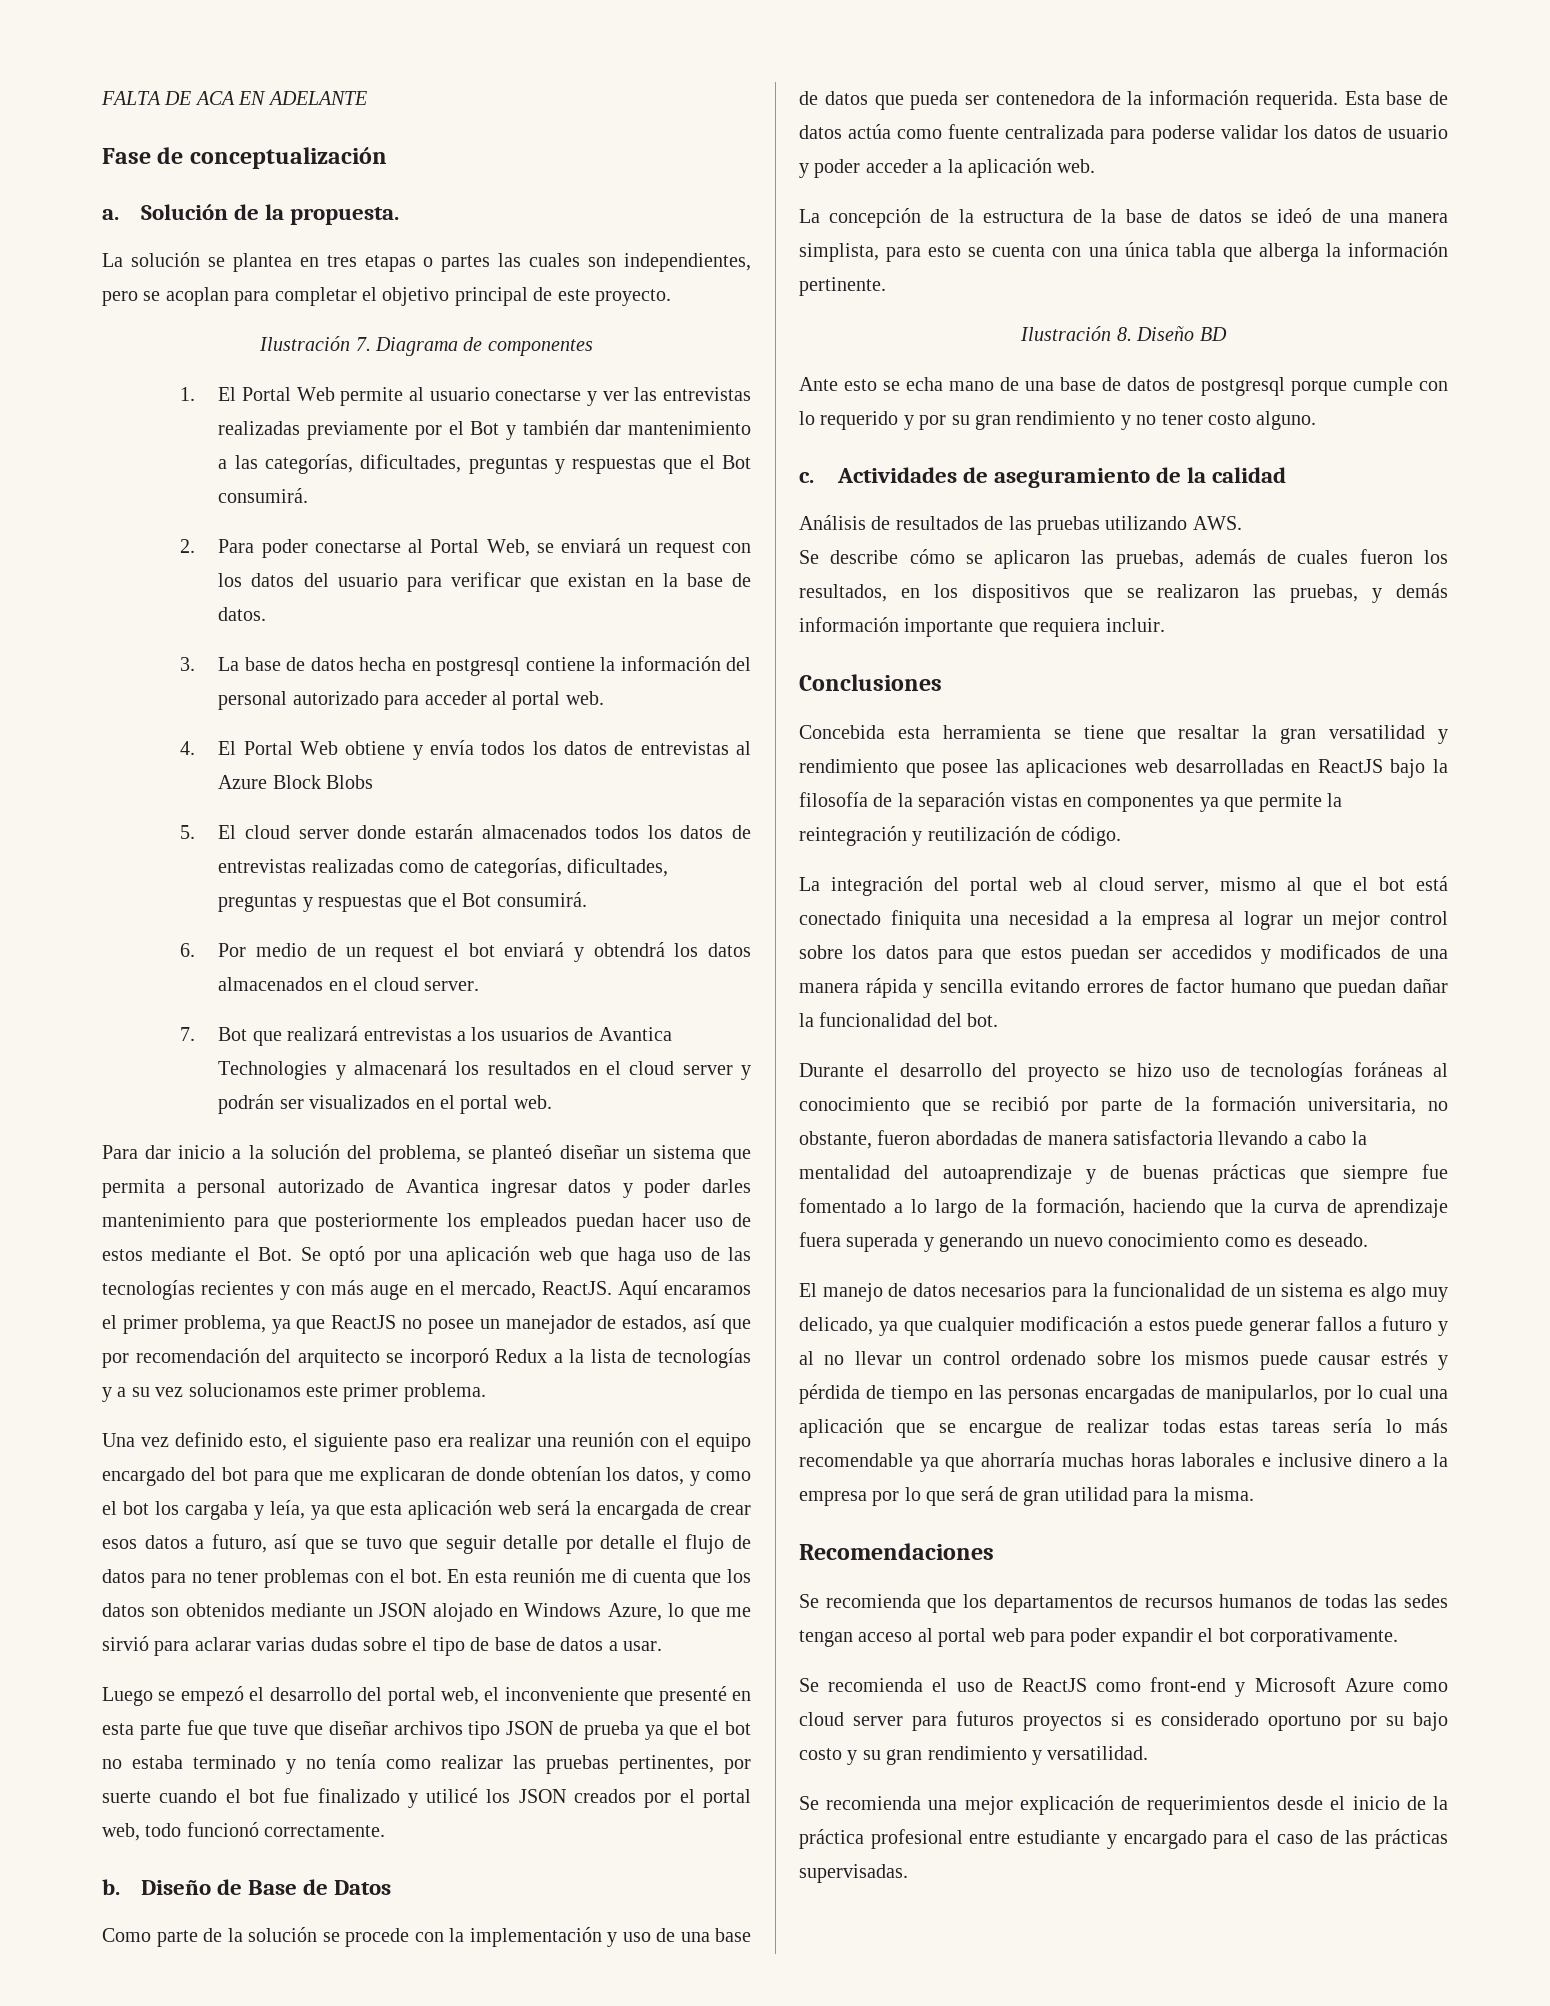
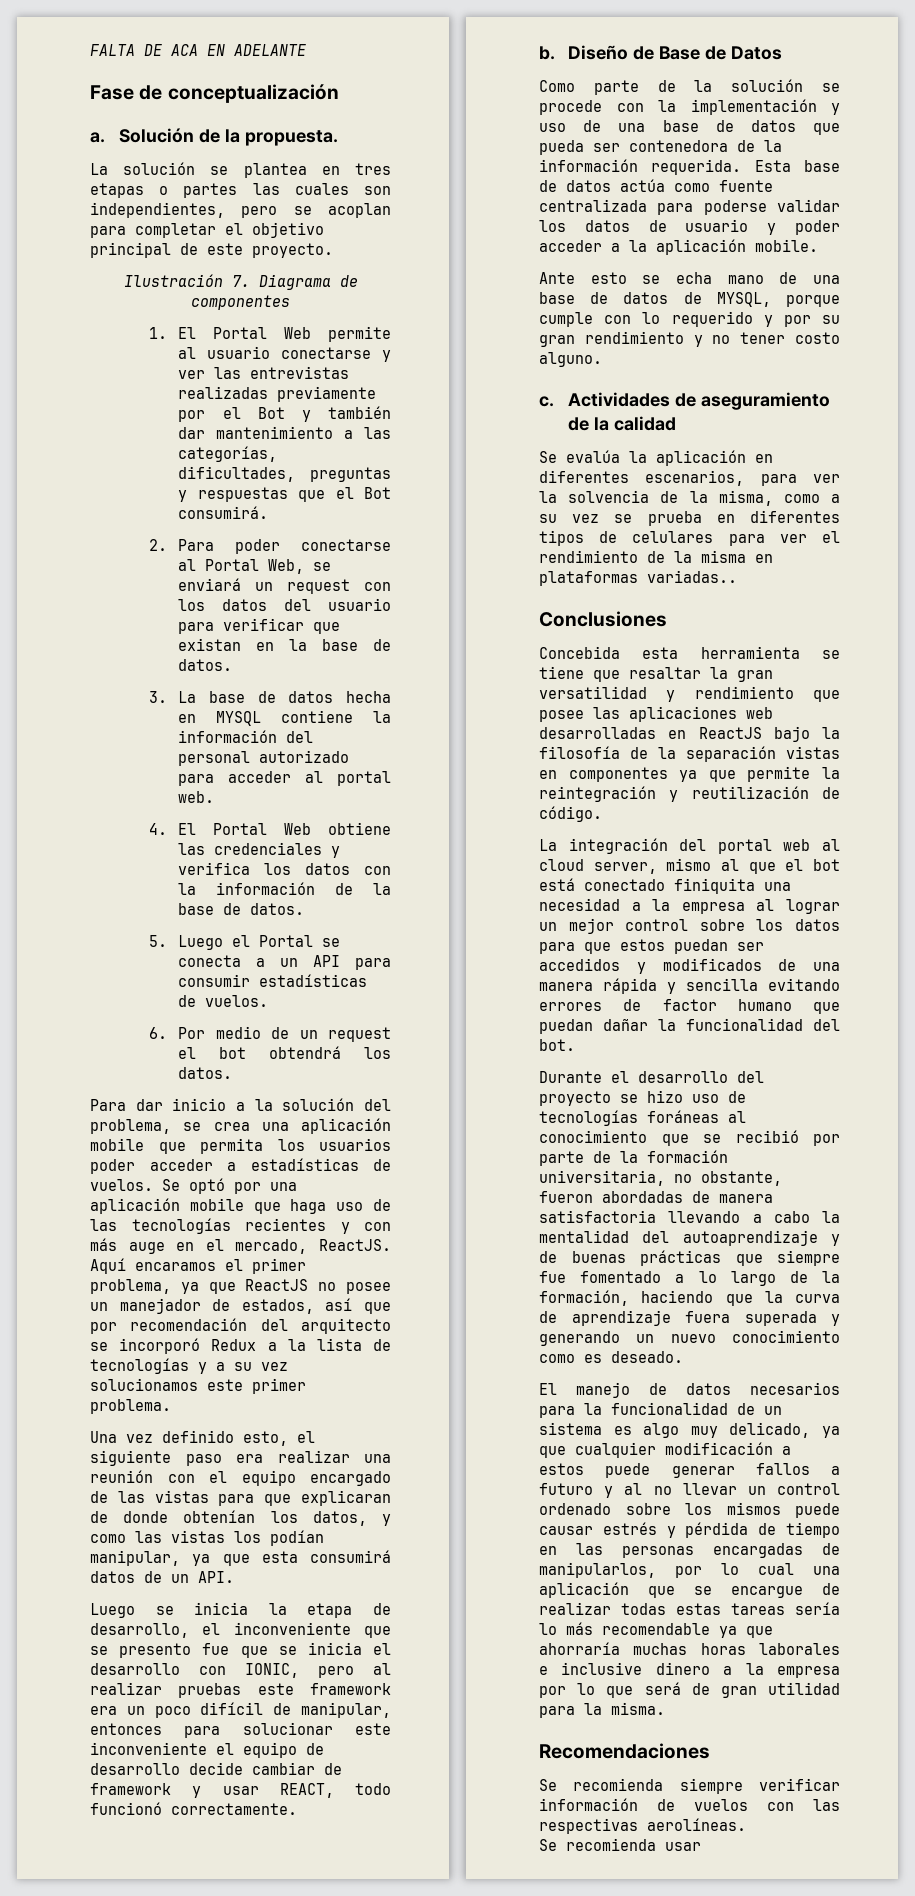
[436,657,521,676] postgresql -> [216,711,262,726] MYSQL
[412,740,752,760] [218,775,374,789] [179,824,751,839] [218,858,669,878] [218,892,587,912] y envía todos los datos de entrevistas al Azure Block Blobs // 5. El cloud server donde estarán almacenados todos los datos de entrevistas realizadas como de categorías, dificultades, preguntas y respuestas que el Bot consumirá. -> [178,842,341,858] [178,862,391,875] [178,882,391,895] [178,903,305,915] [148,935,341,950] [178,955,391,970] [178,974,368,987] [178,995,269,1007] las credenciales y verifica los datos con la información de la base de datos. // 5. Luego el Portal se conecta a un API para consumir estadísticas de vuelos.
[504,942,751,962] [218,977,480,991] [179,1026,672,1046] [218,1060,752,1080] [218,1094,552,1114] enviará y obtendrá los datos almacenados en el cloud server. // 7. Bot que realizará entrevistas a los usuarios de Avantica Technologies y almacenará los resultados en el cloud server y podrán ser visualizados en el portal web. -> [269,1046,391,1059] [178,1067,233,1079] obtendrá los datos.
[492,1144,751,1164] [102,1179,752,1198] [102,1213,752,1232] [102,1247,293,1261] planteó diseñar un sistema que permita a personal autorizado de Avantica ingresar datos y poder darles mantenimiento para que posteriormente los empleados puedan hacer uso de estos mediante el Bot. -> [213,1118,391,1134] [90,1138,391,1154] [90,1158,391,1174] [90,1179,153,1191] crea una aplicación mobile que permita los usuarios poder acceder a estadísticas de vuelos.
[538,1247,572,1261] web -> [189,1198,244,1211] mobile
[190,1467,355,1486] del bot para que me -> [90,1490,292,1506] de las vistas para que
[102,1500,751,1520] [102,1534,751,1554] [102,1568,751,1588] [102,1603,751,1622] [102,1636,663,1656] [102,1686,751,1706] [102,1720,751,1740] [102,1754,751,1774] [102,1788,751,1808] [102,1823,140,1841] el bot los cargaba y leía, ya que esta aplicación web será la encargada de crear esos datos a futuro, así que se tuvo que seguir detalle por detalle el flujo de datos para no tener problemas con el bot. En esta reunión me di cuenta que los datos son obtenidos mediante un JSON alojado en Windows Azure, lo que me sirvió para aclarar varias dudas sobre el tipo de base de datos a usar. // Luego se empezó el desarrollo del portal web, el inconveniente que presenté en esta parte fue que tuve que diseñar archivos tipo JSON de prueba ya que el bot no estaba terminado y no tenía como realizar las pruebas pertinentes, por suerte cuando el bot fue finalizado y utilicé los JSON creados por el portal web, -> [135,1530,324,1546] [90,1550,391,1566] [90,1571,234,1583] [90,1602,391,1618] [90,1622,391,1638] [90,1642,391,1658] [90,1663,391,1678] [90,1682,391,1698] [90,1702,391,1718] [90,1722,391,1738] [90,1742,324,1758] [90,1762,342,1775] [90,1783,334,1798] las vistas los podían manipular, ya que esta consumirá datos de un API. // Luego se inicia la etapa de desarrollo, el inconveniente que se presento fue que se inicia el desarrollo con IONIC, pero al realizar pruebas este framework era un poco difícil de manipular, entonces para solucionar este inconveniente el equipo de desarrollo decide cambiar de framework y usar REACT,
[1057,159,1096,173] [799,208,1448,228] [799,242,1448,262] [799,277,886,296] [1020,326,1227,341] web. // La concepción de la estructura de la base de datos se ideó de una manera simplista, para esto se cuenta con una única tabla que alberga la información pertinente. // Ilustración 8. Diseño BD -> [755,239,818,252] mobile.
[1201,377,1285,396] postgresql -> [716,292,771,307] MYSQL,
[799,515,1242,535] [799,549,1448,569] [799,583,1448,603] [799,617,1165,637] Análisis de resultados de las pruebas utilizando AWS. // Se describe cómo se aplicaron las pruebas, además de cuales fueron los resultados, en los dispositivos que se realizaron las pruebas, y demás información importante que requiera incluir. -> [539,450,773,466] [539,470,840,486] [539,490,840,506] [539,510,840,526] [539,530,840,546] [539,550,773,563] [539,570,737,586] Se evalúa la aplicación en diferentes escenarios, para ver la solvencia de la misma, como a su vez se prueba en diferentes tipos de celulares para ver el rendimiento de la misma en plataformas variadas..
[927,1594,1448,1613] [799,1628,1398,1647] [799,1677,1448,1697] [799,1711,1449,1731] [799,1746,1149,1765] [799,1795,1448,1815] [799,1829,1449,1849] [799,1864,908,1883] que los departamentos de recursos humanos de todas las sedes tengan acceso al portal web para poder expandir el bot corporativamente. // Se recomienda el uso de ReactJS como front-end y Microsoft Azure como cloud server para futuros proyectos si es considerado oportuno por su bajo costo y su gran rendimiento y versatilidad. // Se recomienda una mejor explicación de requerimientos desde el inicio de la práctica profesional entre estudiante y encargado para el caso de las prácticas supervisadas. -> [679,1778,840,1794] [539,1798,840,1811] [539,1818,746,1834] [539,1838,701,1851] siempre verificar información de vuelos con las respectivas aerolíneas. // Se recomienda usar

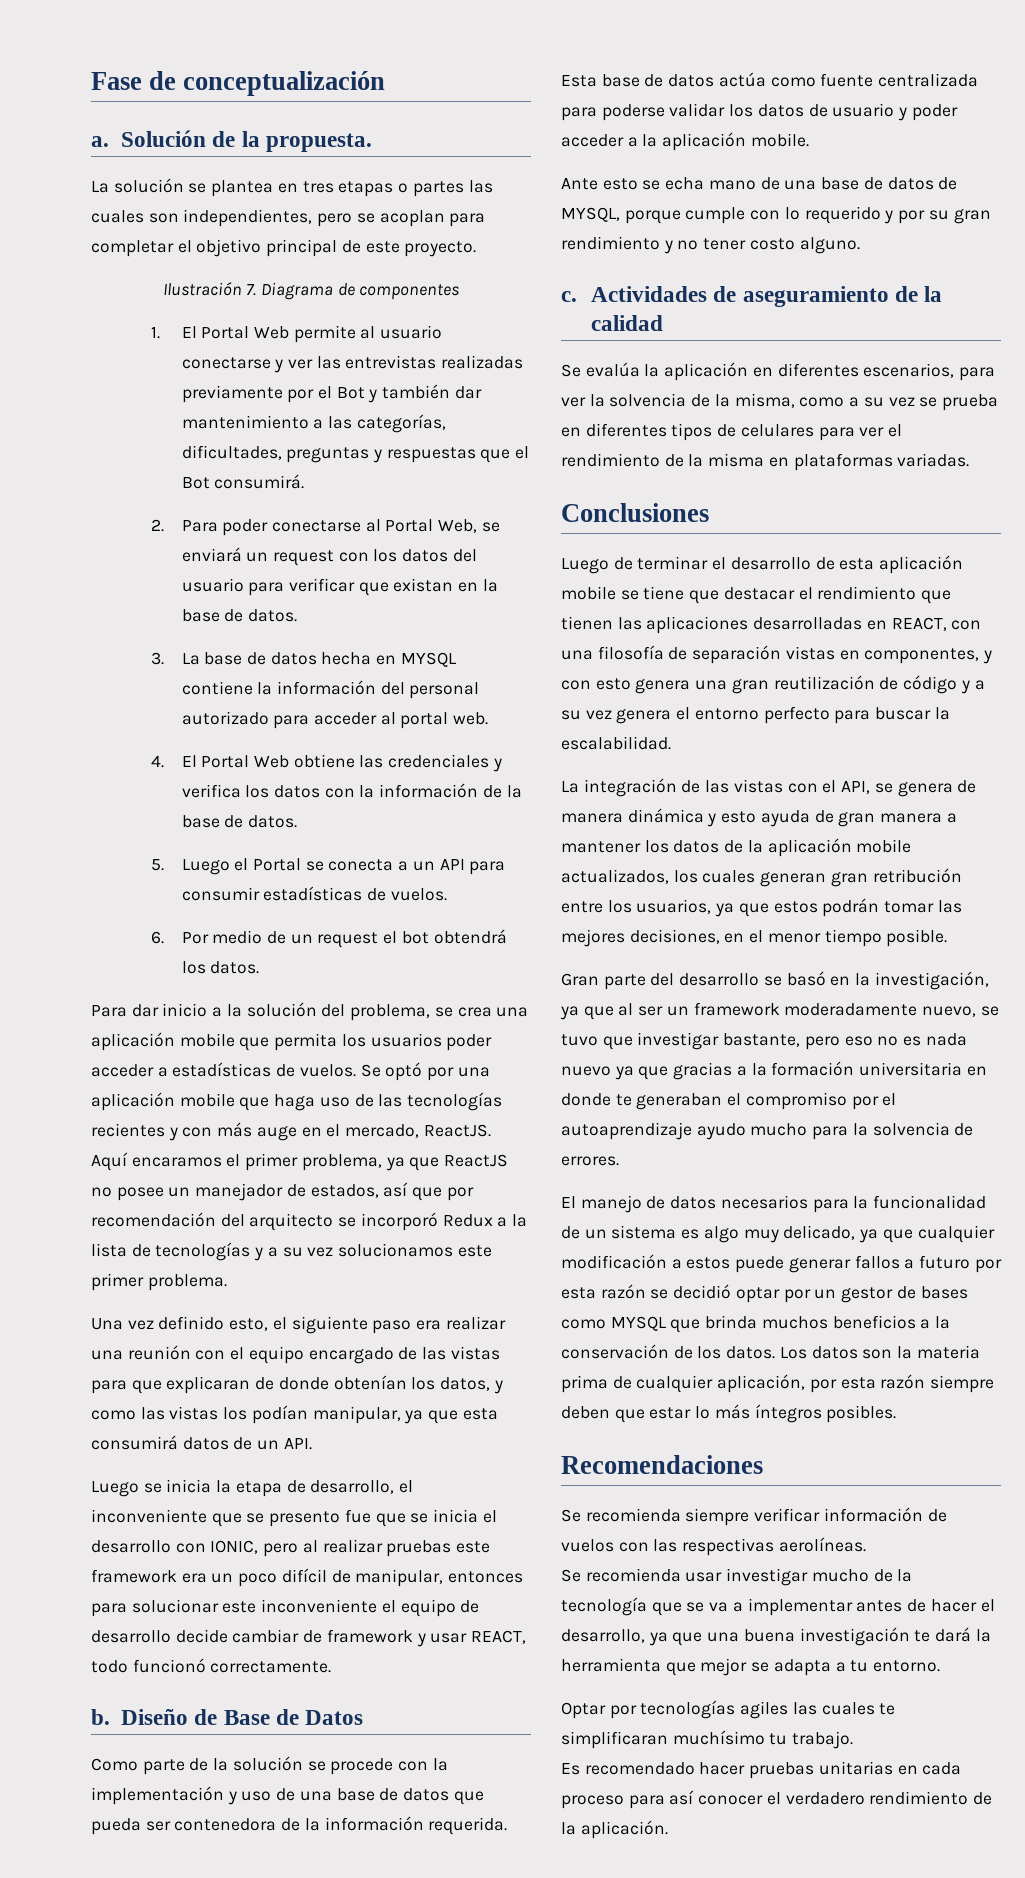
[90,44,306,56] FALTA DE ACA EN ADELANTE // -> (91, 81) none
[647,570,737,583] variadas.. -> [897,453,970,467] variadas.
[539,646,840,659] [539,666,773,682] [539,686,676,702] Concebida esta herramienta se tiene que resaltar la gran versatilidad y -> [561,555,964,574] [561,586,813,604] Luego de terminar el desarrollo de esta aplicación mobile se tiene que destacar el
[539,710,584,722] posee -> [561,616,613,630] tienen
[746,707,773,719] web -> (749, 625) none
[698,726,840,742] ReactJS bajo la -> [891,617,982,631] [561,650,593,660] REACT, con una
[658,747,676,759] la -> (688, 653) none
[568,766,840,782] [539,786,840,802] [539,806,602,822] [539,838,840,854] [539,858,840,874] [539,878,791,894] [539,898,840,914] [539,918,840,934] [539,939,764,954] [539,958,840,974] [539,978,840,994] [539,999,840,1014] [539,1018,840,1034] [539,1039,575,1051] [539,1071,764,1083] [539,1090,746,1106] [539,1110,746,1126] [539,1130,840,1146] [539,1150,728,1166] [539,1170,782,1186] [539,1191,773,1203] [539,1210,840,1223] [539,1230,840,1246] [539,1250,840,1266] [539,1271,840,1286] [539,1290,840,1306] [539,1310,840,1326] [539,1330,840,1346] [539,1351,683,1363] componentes ya que permite la reintegración y reutilización de código. // La integración del portal web al cloud server, mismo al que el bot está conectado finiquita una necesidad a la empresa al lograr un mejor control sobre los datos para que estos puedan ser accedidos y modificados de una manera rápida y sencilla evitando errores de factor humano que puedan dañar la funcionalidad del bot. // Durante el desarrollo del proyecto se hizo uso de tecnologías foráneas al conocimiento que se recibió por parte de la formación universitaria, no obstante, fueron abordadas de manera satisfactoria llevando a cabo la mentalidad del autoaprendizaje y de buenas prácticas que siempre fue fomentado a lo largo de la formación, haciendo que la curva de aprendizaje fuera superada y generando un nuevo conocimiento como es deseado. -> [864,648,993,664] [561,675,985,694] [561,706,950,724] [561,736,671,750] [561,778,977,797] [561,808,957,827] [561,838,912,857] [561,868,962,887] [561,898,962,917] [561,929,948,947] [561,971,989,990] [560,1002,999,1020] [561,1032,967,1050] [561,1061,987,1080] [561,1092,897,1110] [561,1122,974,1140] [561,1156,619,1166] componentes, y con esto genera una gran reutilización de código y a su vez genera el entorno perfecto para buscar la escalabilidad. // La integración de las vistas con el API, se genera de manera dinámica y esto ayuda de gran manera a mantener los datos de la aplicación mobile actualizados, los cuales generan gran retribución entre los usuarios, ya que estos podrán tomar las mejores decisiones, en el menor tiempo posible. // Gran parte del desarrollo se basó en la investigación, ya que al ser un framework moderadamente nuevo, se tuvo que investigar bastante, pero eso no es nada nuevo ya que gracias a la formación universitaria en donde te generaban el compromiso por el autoaprendizaje ayudo mucho para la solvencia de errores.
[604,1483,840,1498] [539,1502,840,1518] [539,1522,840,1538] [539,1543,840,1558] [539,1562,840,1578] [539,1582,840,1598] [539,1602,840,1615] [539,1622,773,1638] [539,1642,840,1655] [539,1662,840,1678] [539,1682,840,1698] [539,1702,665,1718] y al no llevar un control ordenado sobre los mismos puede causar estrés y pérdida de tiempo en las personas encargadas de manipularlos, por lo cual una aplicación que se encargue de realizar todas estas tareas sería lo más recomendable ya que ahorraría muchas horas laborales e inclusive dinero a la empresa por lo que será de gran utilidad para la misma. -> [974,1259,1002,1273] [561,1284,968,1303] [561,1315,951,1333] [561,1344,980,1359] [561,1374,995,1393] [561,1404,897,1423] por esta razón se decidió optar por un gestor de bases como MYSQL que brinda muchos beneficios a la conservación de los datos. Los datos son la materia prima de cualquier aplicación, por esta razón siempre deben que estar lo más íntegros posibles.
(701, 1846) none -> [726,1568,913,1586] [561,1597,995,1616] [561,1627,991,1646] [561,1658,941,1676] [561,1700,896,1719] [561,1730,854,1749] [561,1761,962,1779] [561,1790,993,1809] [561,1820,668,1839] investigar mucho de la tecnología que se va a implementar antes de hacer el desarrollo, ya que una buena investigación te dará la herramienta que mejor se adapta a tu entorno. // Optar por tecnologías agiles las cuales te simplificaran muchísimo tu trabajo. // Es recomendado hacer pruebas unitarias en cada proceso para así conocer el verdadero rendimiento de la aplicación.

